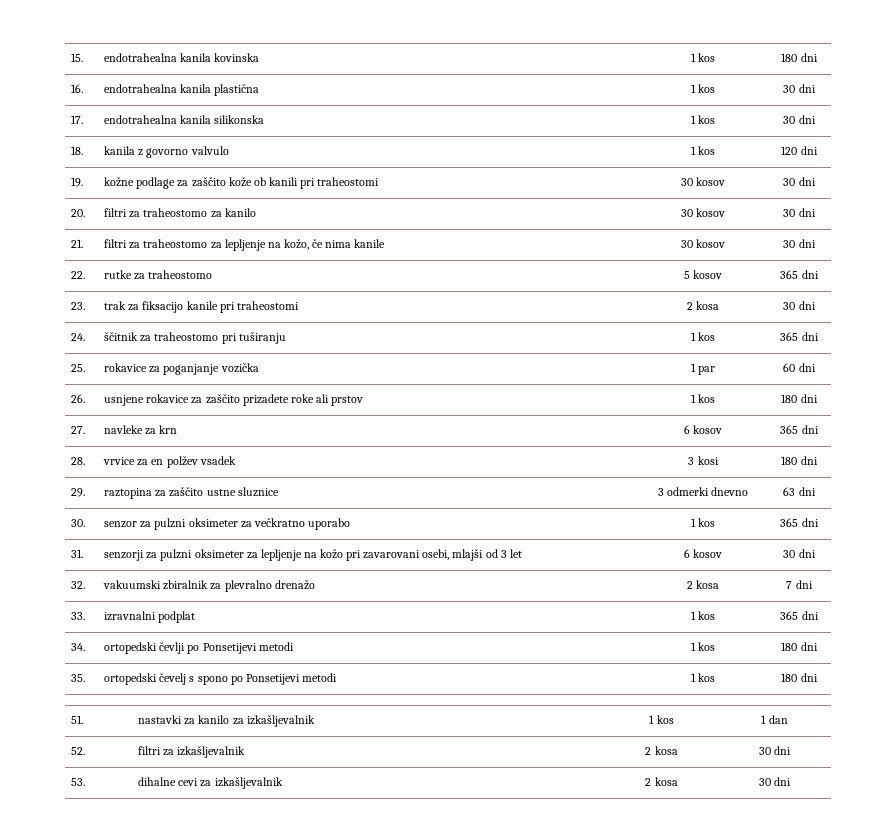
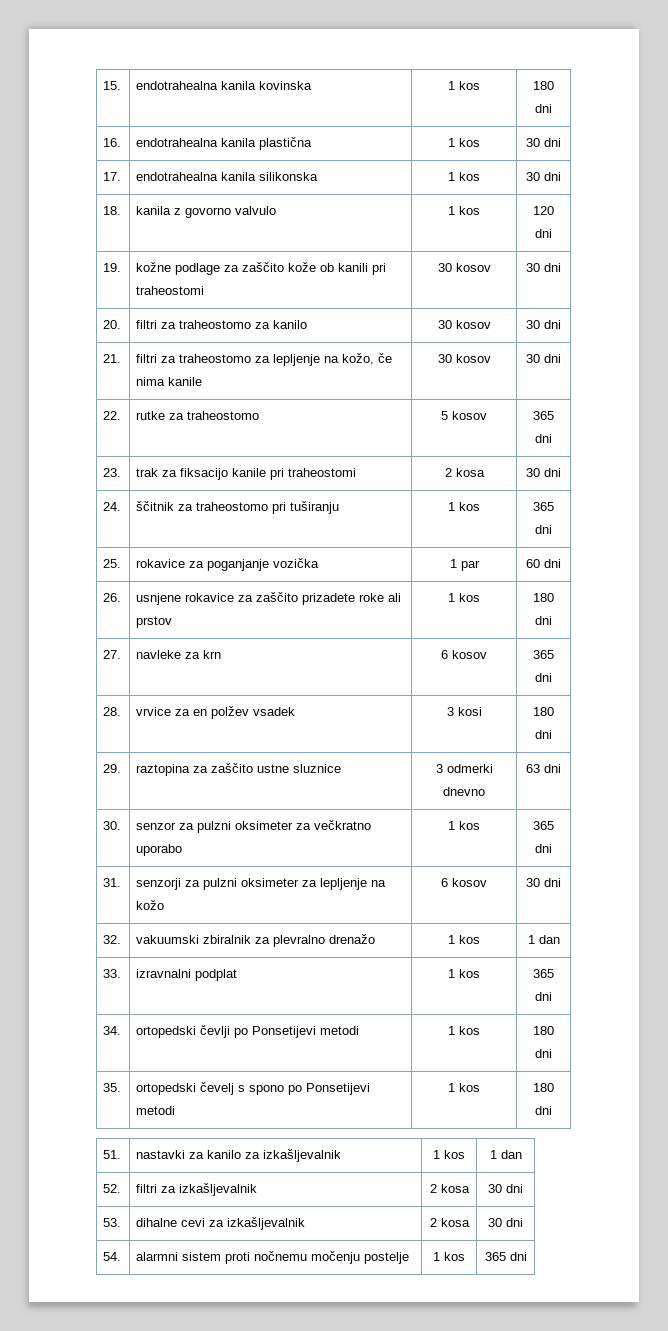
[346,549,522,561] pri zavarovani osebi, mlajši od 3 let -> (165, 905) none
[686,580,720,589] [786,580,813,589] 2 kosa | 7 dni -> [448,935,480,944] [527,935,560,944] 1 kos | 1 dan
(792, 781) none -> [103,1252,122,1261] [136,1251,410,1264] [433,1252,465,1261] [484,1252,527,1261] // 54. | alarmni sistem proti nočnemu močenju postelje | 1 kos | 365 dni

